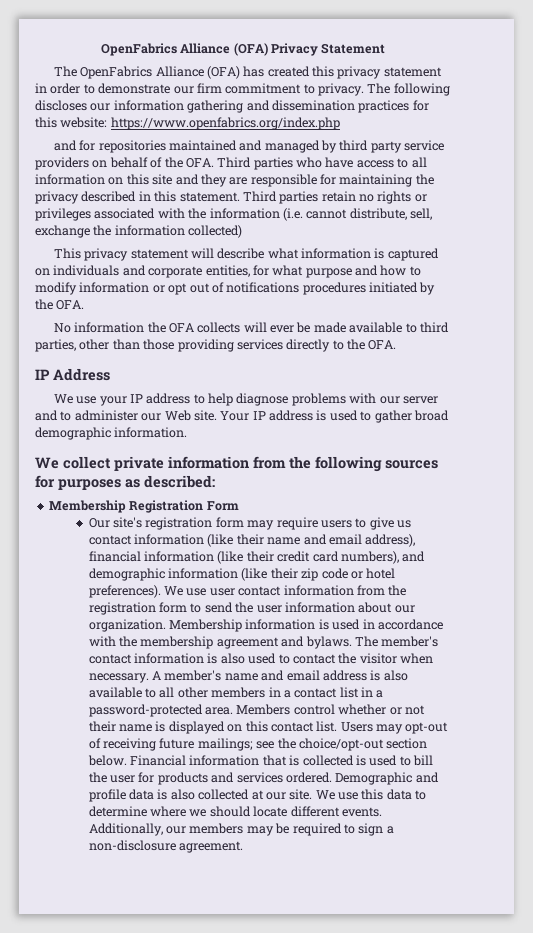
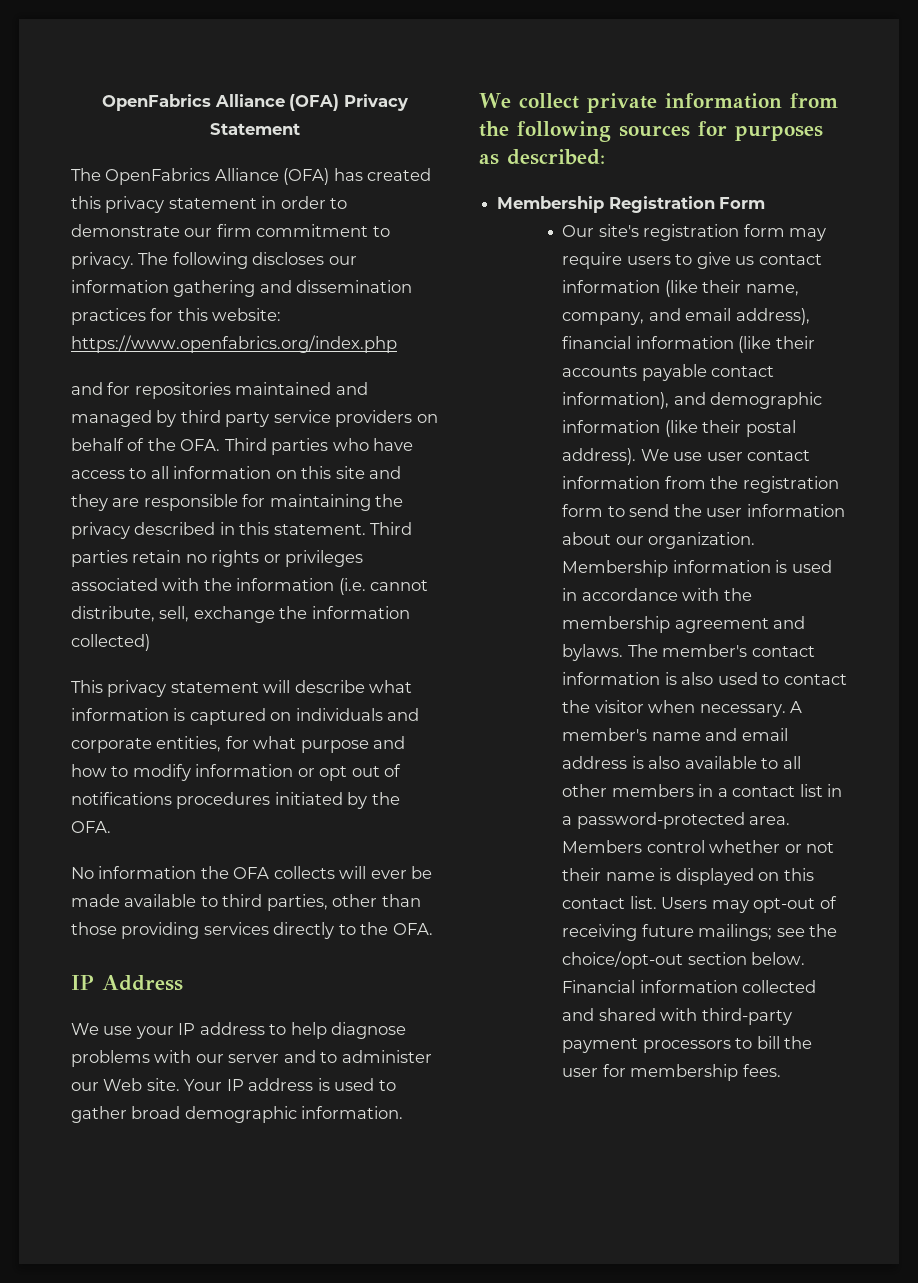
[267,537,301,545] name -> [745,284,799,296] [562,312,645,325] name, company,
[277,551,399,564] credit card numbers), -> [562,364,775,381] [562,392,670,409] accounts payable contact information),
[301,568,396,581] [88,585,161,598] zip code or hotel preferences). -> [745,420,796,437] [562,448,637,465] postal address).
[262,755,398,766] that is collected is used -> [742,980,817,993] [562,1008,792,1025] [562,1038,731,1053] collected and shared with third-party payment processors
[157,772,439,785] [88,789,427,802] [88,806,382,817] [88,823,394,836] [88,840,244,853] products and services ordered. Demographic and profile data is also collected at our site. We use this data to determine where we should locate different events. Additionally, our members may be required to sign a non-disclosure agreement. -> [630,1064,781,1081] membership fees.

